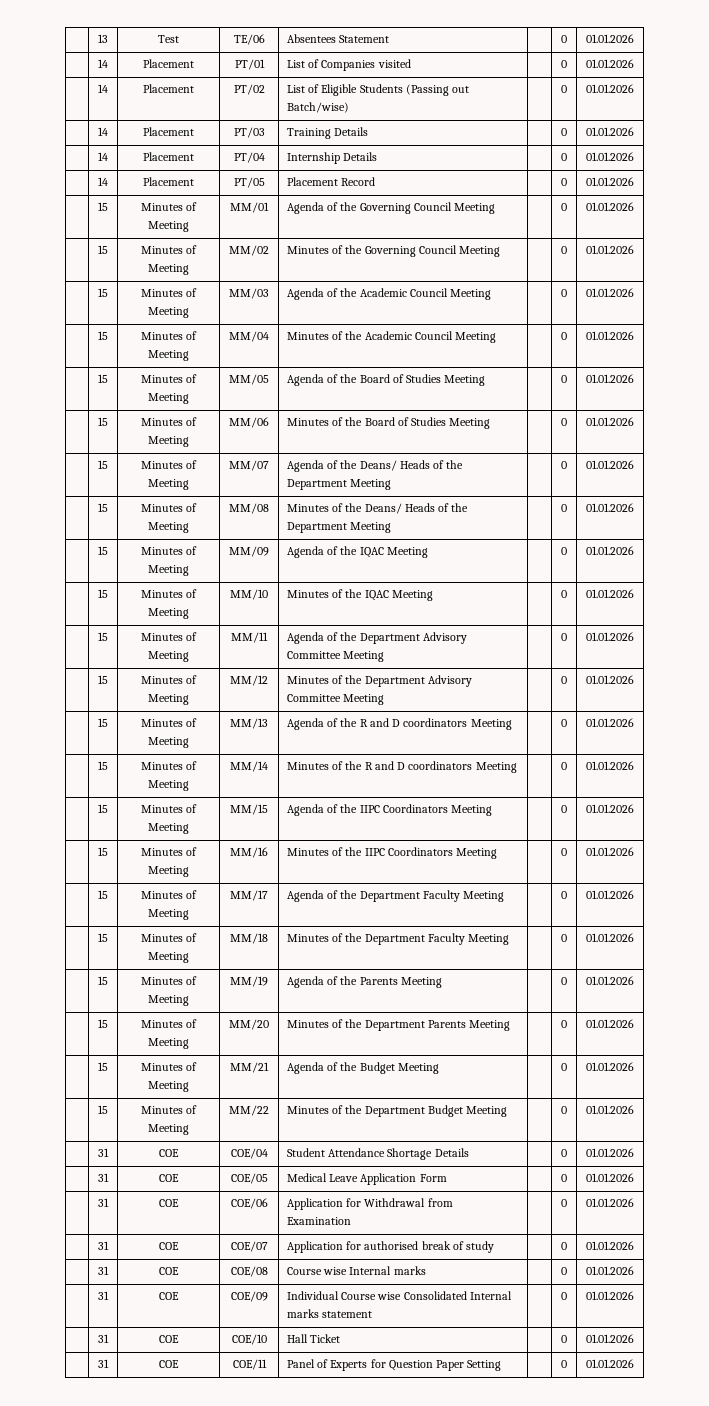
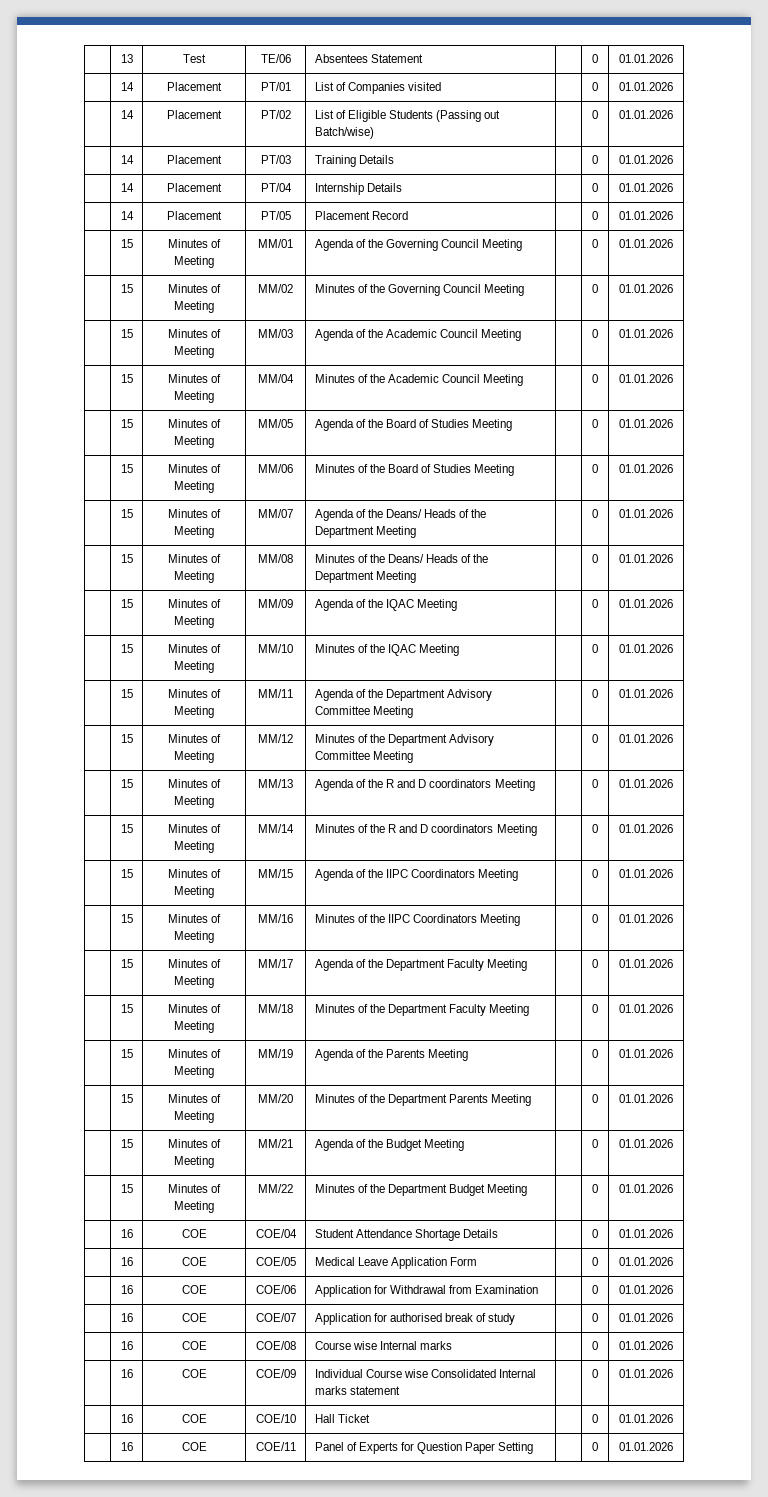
[98,1148,109,1157] 31 -> [120,1229,133,1238] 16
[98,1173,109,1182] 31 -> [120,1257,133,1266] 16
[98,1198,109,1207] 31 -> [120,1285,133,1294] 16
[98,1241,109,1250] 31 -> [120,1313,133,1322] 16
[98,1266,109,1275] 31 -> [120,1341,133,1350] 16
[98,1291,109,1300] 31 -> [120,1369,133,1378] 16
[98,1334,109,1343] 31 -> [120,1414,133,1423] 16
[98,1359,109,1368] 31 -> [120,1442,133,1451] 16

